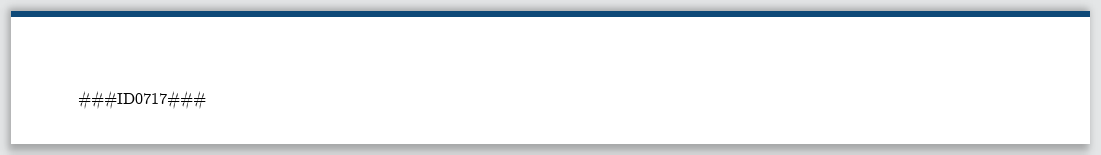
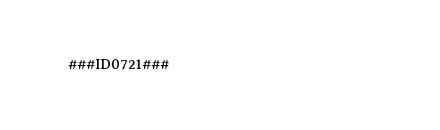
[78,90,206,110] ###ID0717### -> [68,59,169,70] ###ID0721###

